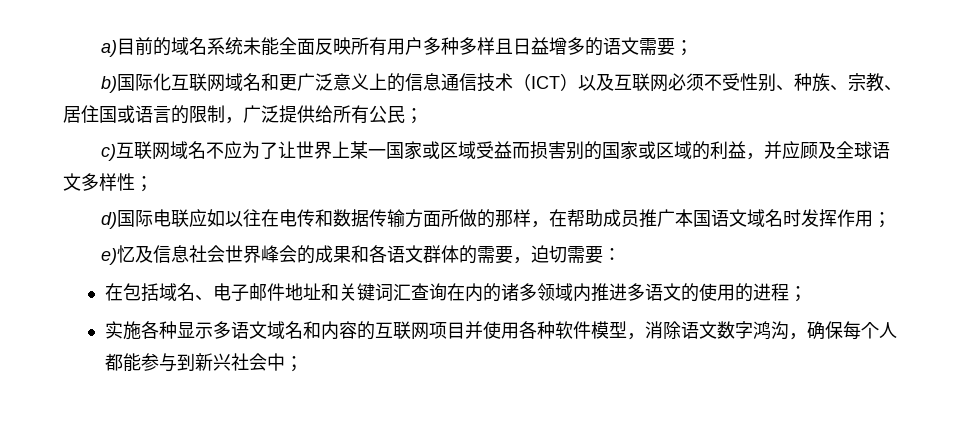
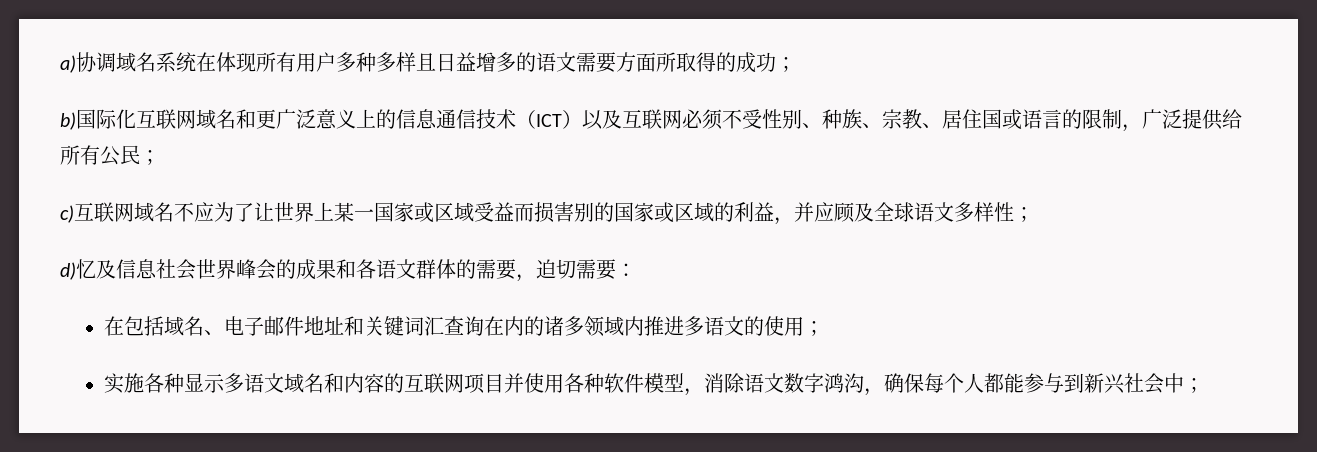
[116,37,171,56] 目前的 -> [76,52,116,72] 协调
[242,37,351,56] 未能全面反映 -> [196,52,256,72] 在体现
(675, 47) none -> [616,52,776,73] 方面所取得的成功
[116,209,891,228] [100,248,117,265] 国际电联应如以往在电传和数据传输方面所做的那样，在帮助成员推广本国语文域名时发挥作用； // e) -> (76, 271) none
[734,283,789,302] 的进程 -> (805, 326) none

